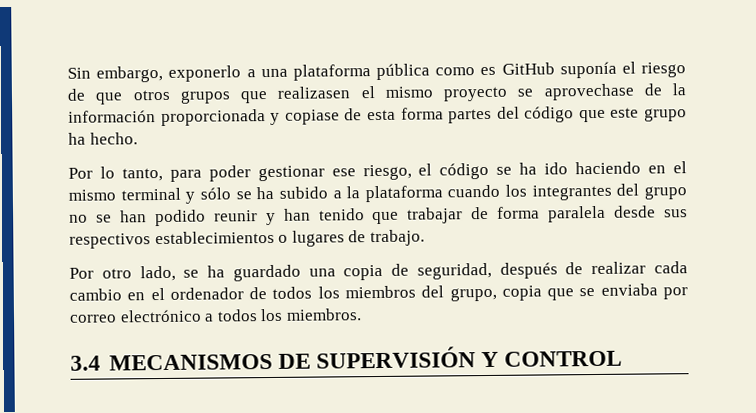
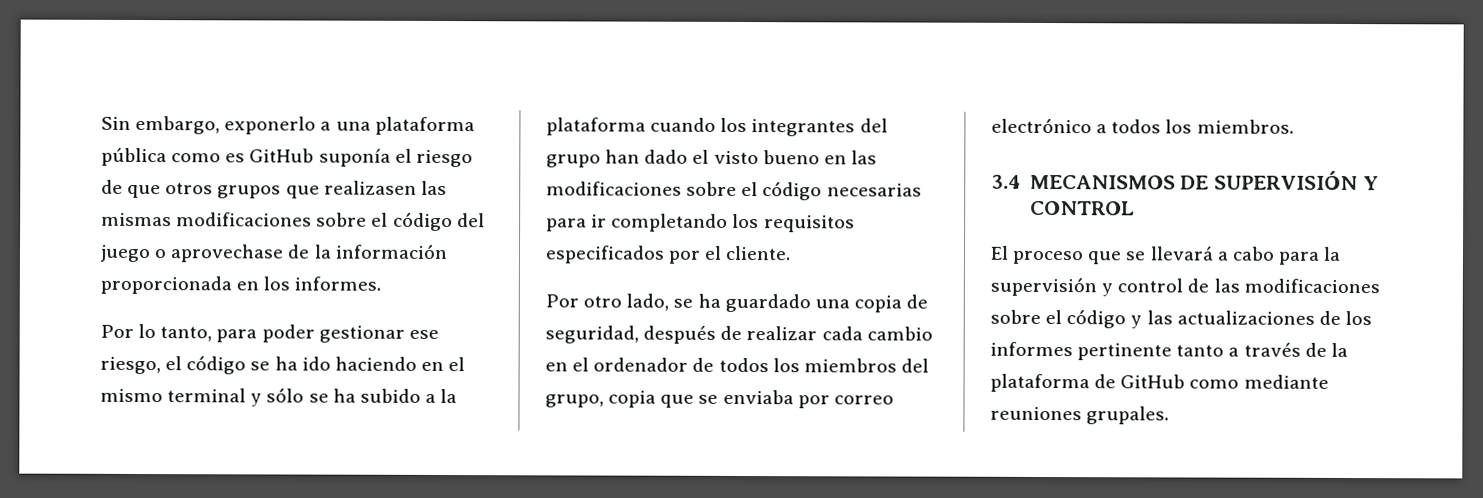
[360,86,534,102] el mismo proyecto se -> [420,180,447,196] [101,211,485,232] [100,244,167,263] las mismas modificaciones sobre el código del juego o
[270,106,687,125] [68,132,138,145] y copiase de esta forma partes del código que este grupo ha hecho. -> [236,276,382,291] en los informes.
[69,205,688,227] [69,229,425,249] no se han podido reunir y han tenido que trabajar de forma paralela desde sus respectivos establecimientos o lugares de trabajo. -> [605,149,877,165] [546,181,922,201] [546,213,855,233] [545,245,792,264] han dado el visto bueno en las modificaciones sobre el código necesarias para ir completando los requisitos especificados por el cliente.
(623, 358) none -> [990,245,1342,265] [990,276,1380,297] [990,309,1372,329] [990,341,1348,361] [990,373,1329,393] [990,406,1170,425] // El proceso que se llevará a cabo para la supervisión y control de las modificaciones sobre el código y las actualizaciones de los informes pertinente tanto a través de la plataforma de GitHub como mediante reuniones grupales.

